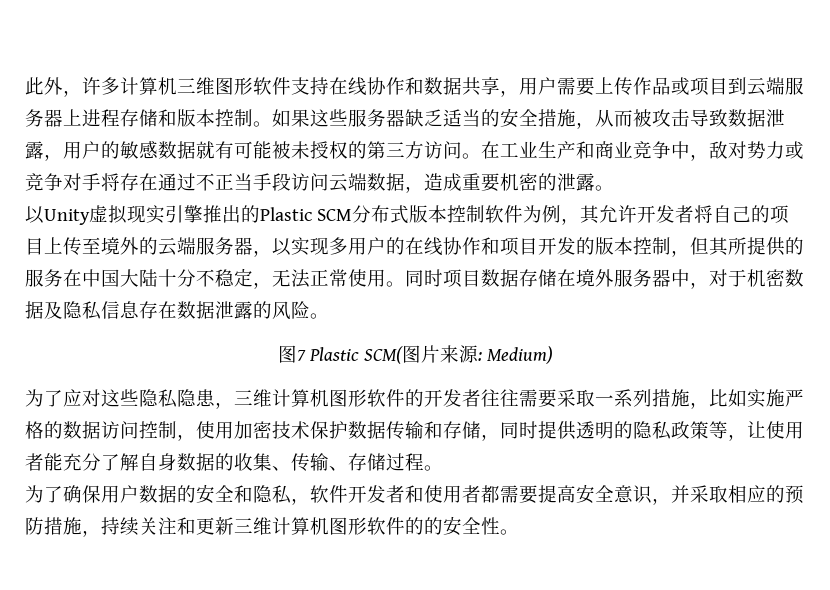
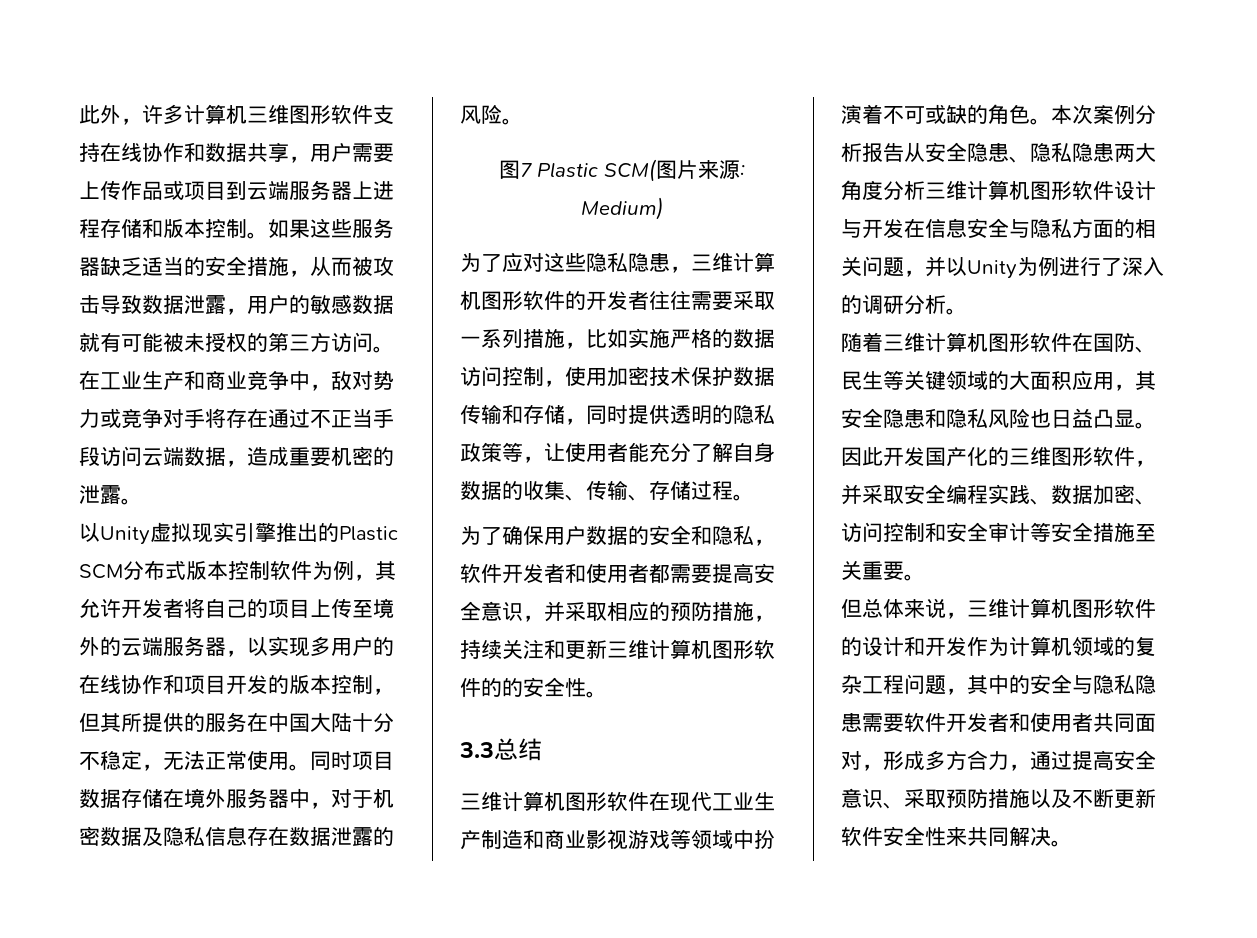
(519, 532) none -> [459,738,542,761] [460,791,775,812] [460,829,775,850] [841,104,1156,125] [841,142,1156,163] [841,180,1156,201] [841,218,1156,239] [841,256,1164,279] [841,295,967,315] [841,332,1156,353] [841,370,1156,391] [841,408,1156,429] [841,446,1156,467] [841,484,1156,505] [841,522,1156,543] [841,560,925,581] [841,598,1156,619] [841,636,1156,657] [841,674,1156,695] [841,712,1156,733] [841,750,1156,771] [841,788,1156,809] [841,826,1072,847] // 3.3总结 // 三维计算机图形软件在现代工业生产制造和商业影视游戏等领域中扮演着不可或缺的角色。本次案例分析报告从安全隐患、隐私隐患两大角度分析三维计算机图形软件设计与开发在信息安全与隐私方面的相关问题，并以Unity为例进行了深入的调研分析。 // 随着三维计算机图形软件在国防、民生等关键领域的大面积应用，其安全隐患和隐私风险也日益凸显。因此开发国产化的三维图形软件，并采取安全编程实践、数据加密、访问控制和安全审计等安全措施至关重要。 // 但总体来说，三维计算机图形软件的设计和开发作为计算机领域的复杂工程问题，其中的安全与隐私隐患需要软件开发者和使用者共同面对，形成多方合力，通过提高安全意识、采取预防措施以及不断更新软件安全性来共同解决。

